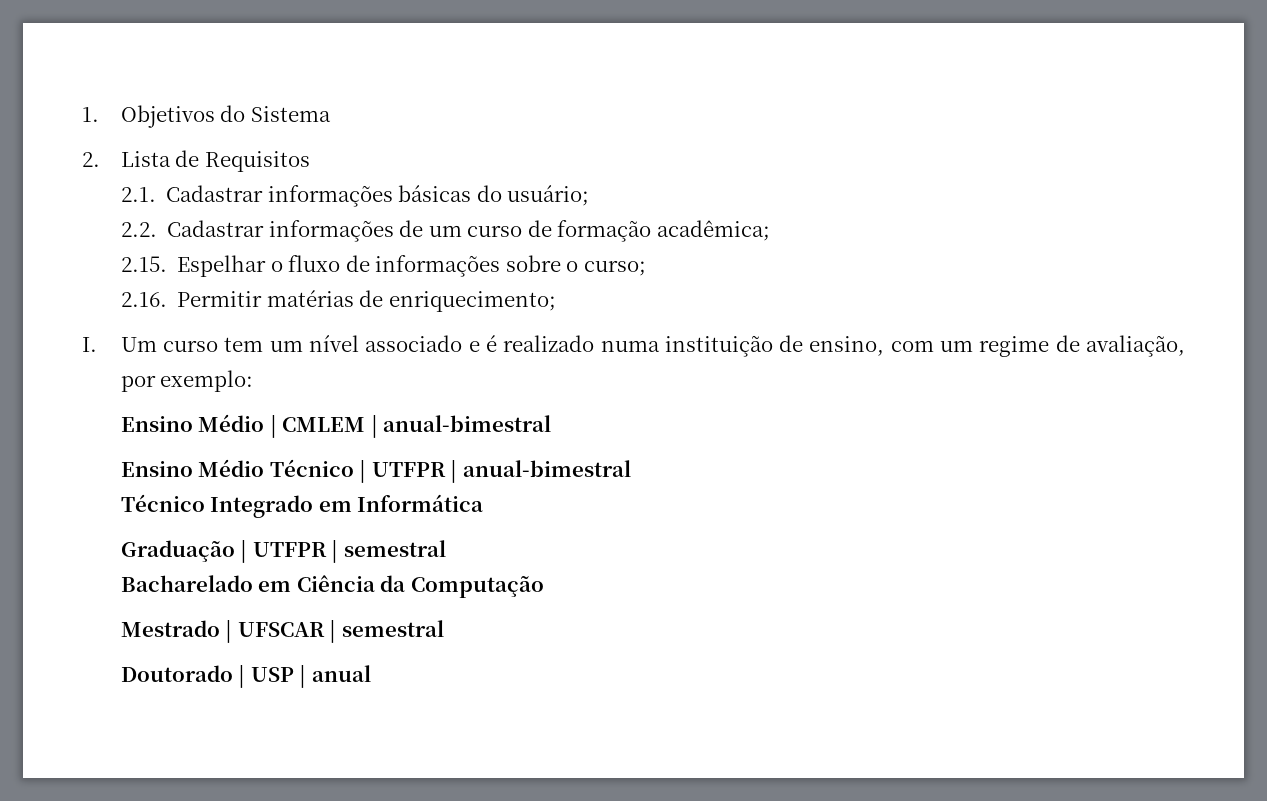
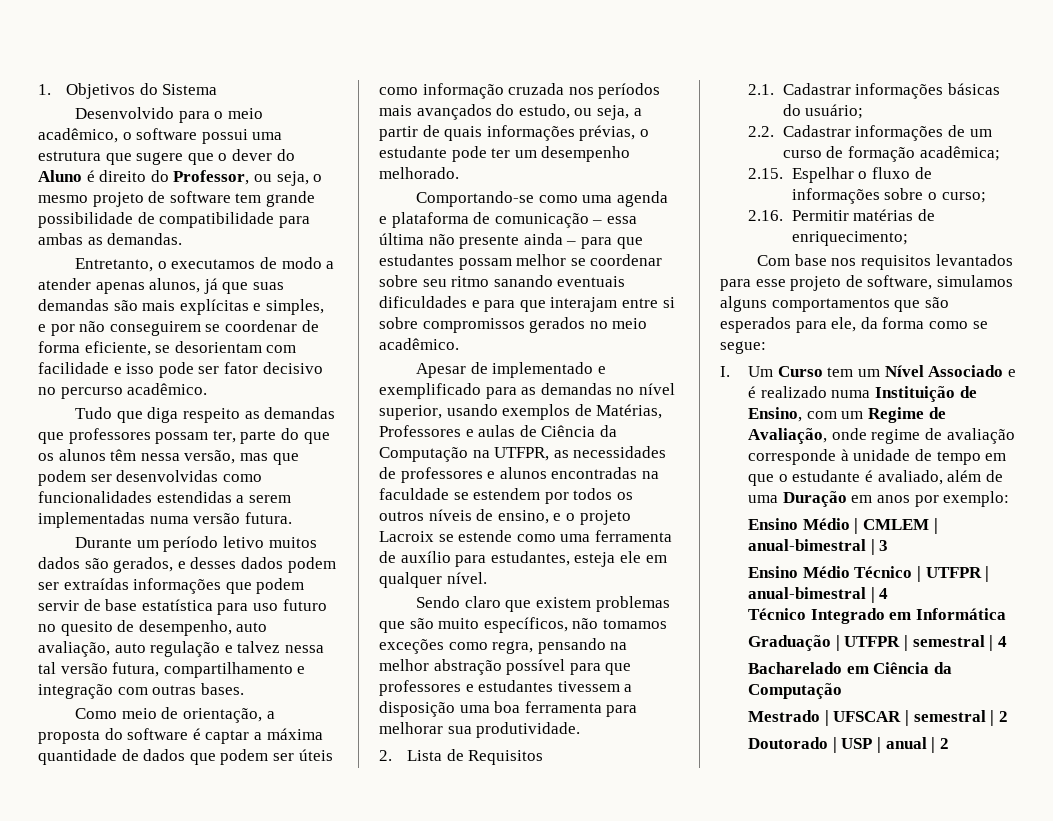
(331, 114) none -> [75,107,264,123] [38,128,283,144] [38,149,295,165] [38,170,323,186] [38,191,315,207] [38,212,310,228] [38,233,183,245] [75,257,335,272] [38,278,284,294] [38,299,324,315] [38,320,319,336] [38,341,297,356] [38,362,323,378] [38,383,208,399] [75,407,336,423] [38,428,330,444] [38,449,299,465] [38,470,262,486] [38,491,291,503] [38,512,292,528] [75,536,317,552] [38,557,336,573] [38,578,305,594] [38,599,327,615] [38,620,268,636] [38,641,324,657] [38,662,306,678] [38,683,244,699] [75,707,275,723] [38,728,323,744] [38,749,333,765] [379,83,661,99] [379,104,642,120] [379,125,649,141] [379,146,631,162] [379,167,459,179] [416,191,669,207] [379,212,637,228] [379,233,643,249] [379,254,663,270] [379,275,626,287] [379,296,675,312] [379,317,648,333] [379,338,459,350] [416,362,607,378] [379,383,675,399] [379,404,663,420] [379,425,617,437] [379,446,667,462] [379,467,659,483] [379,488,633,504] [379,509,631,525] [379,530,672,542] [379,551,667,567] [379,572,487,588] [416,596,670,612] [379,617,667,633] [379,638,628,654] [379,659,632,675] [379,680,633,696] [379,701,638,717] [379,722,581,738] // Desenvolvido para o meio acadêmico, o software possui uma estrutura que sugere que o dever do Aluno é direito do Professor, ou seja, o mesmo projeto de software tem grande possibilidade de compatibilidade para ambas as demandas. // Entretanto, o executamos de modo a atender apenas alunos, já que suas demandas são mais explícitas e simples, e por não conseguirem se coordenar de forma eficiente, se desorientam com facilidade e isso pode ser fator decisivo no percurso acadêmico. // Tudo que diga respeito as demandas que professores possam ter, parte do que os alunos têm nessa versão, mas que podem ser desenvolvidas como funcionalidades estendidas a serem implementadas numa versão futura. // Durante um período letivo muitos dados são gerados, e desses dados podem ser extraídas informações que podem servir de base estatística para uso futuro no quesito de desempenho, auto avaliação, auto regulação e talvez nessa tal versão futura, compartilhamento e integração com outras bases. // Como meio de orientação, a proposta do software é captar a máxima quantidade de dados que podem ser úteis como informação cruzada nos períodos mais avançados do estudo, ou seja, a partir de quais informações prévias, o estudante pode ter um desempenho melhorado. // Comportando-se como uma agenda e plataforma de comunicação – essa última não presente ainda – para que estudantes possam melhor se coordenar sobre seu ritmo sanando eventuais dificuldades e para que interajam entre si sobre compromissos gerados no meio acadêmico. // Apesar de implementado e exemplificado para as demandas no nível superior, usando exemplos de Matérias, Professores e aulas de Ciência da Computação na UTFPR, as necessidades de professores e alunos encontradas na faculdade se estendem por todos os outros níveis de ensino, e o projeto Lacroix se estende como uma ferramenta de auxílio para estudantes, esteja ele em qualquer nível. // Sendo claro que existem problemas que são muito específicos, não tomamos exceções como regra, pensando na melhor abstração possível para que professores e estudantes tivessem a disposição uma boa ferramenta para melhorar sua produtividade.
(556, 301) none -> [757,254,1013,270] [720,275,1013,291] [720,296,949,312] [720,317,988,333] [720,341,766,354] // Com base nos requisitos levantados para esse projeto de software, simulamos alguns comportamentos que são esperados para ele, da forma como se segue:
[163,340,219,352] curso -> [777,366,823,377] Curso
[309,335,463,352] nível associado -> [884,365,1004,377] Nível Associado
[664,335,1186,357] instituição de ensino, com um regime de avaliação, -> [875,386,977,402] [748,407,946,423] [748,428,1015,444] [748,449,1007,465] [748,470,1003,486] [748,491,911,507] Instituição de Ensino, com um Regime de Avaliação, onde regime de avaliação corresponde à unidade de tempo em que o estudante é avaliado, além de uma Duração em anos
(552, 423) none -> [870,539,889,555] | 3
(631, 468) none -> [870,587,889,603] | 4
(446, 548) none -> [989,635,1007,651] | 4
(444, 628) none -> [990,710,1008,726] | 2
(371, 673) none -> [931,737,949,753] | 2

